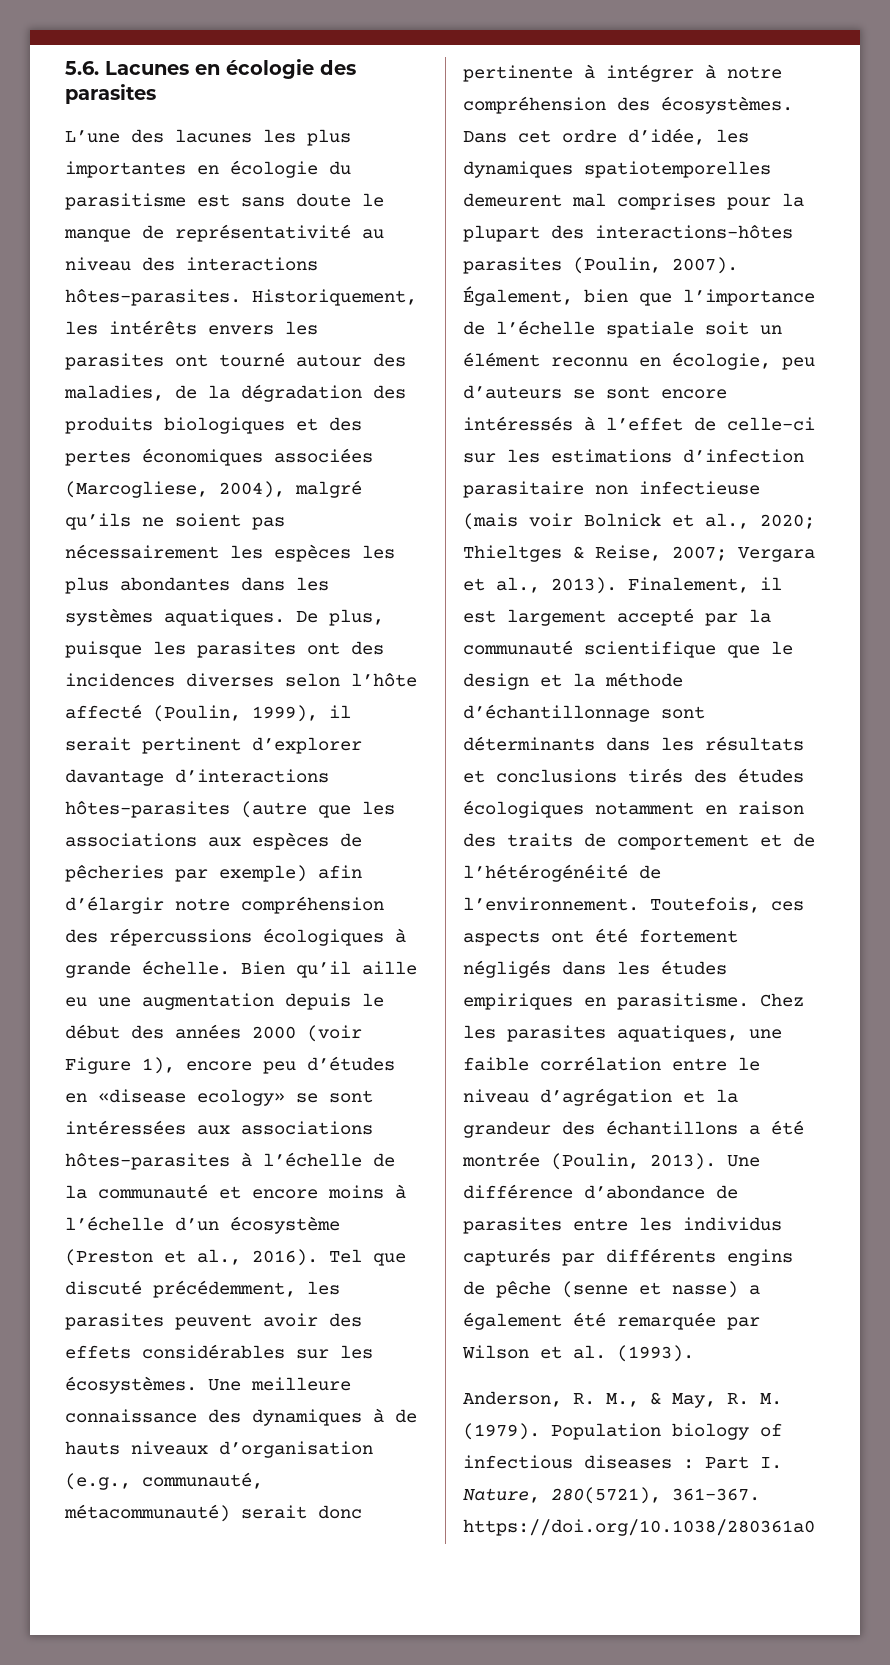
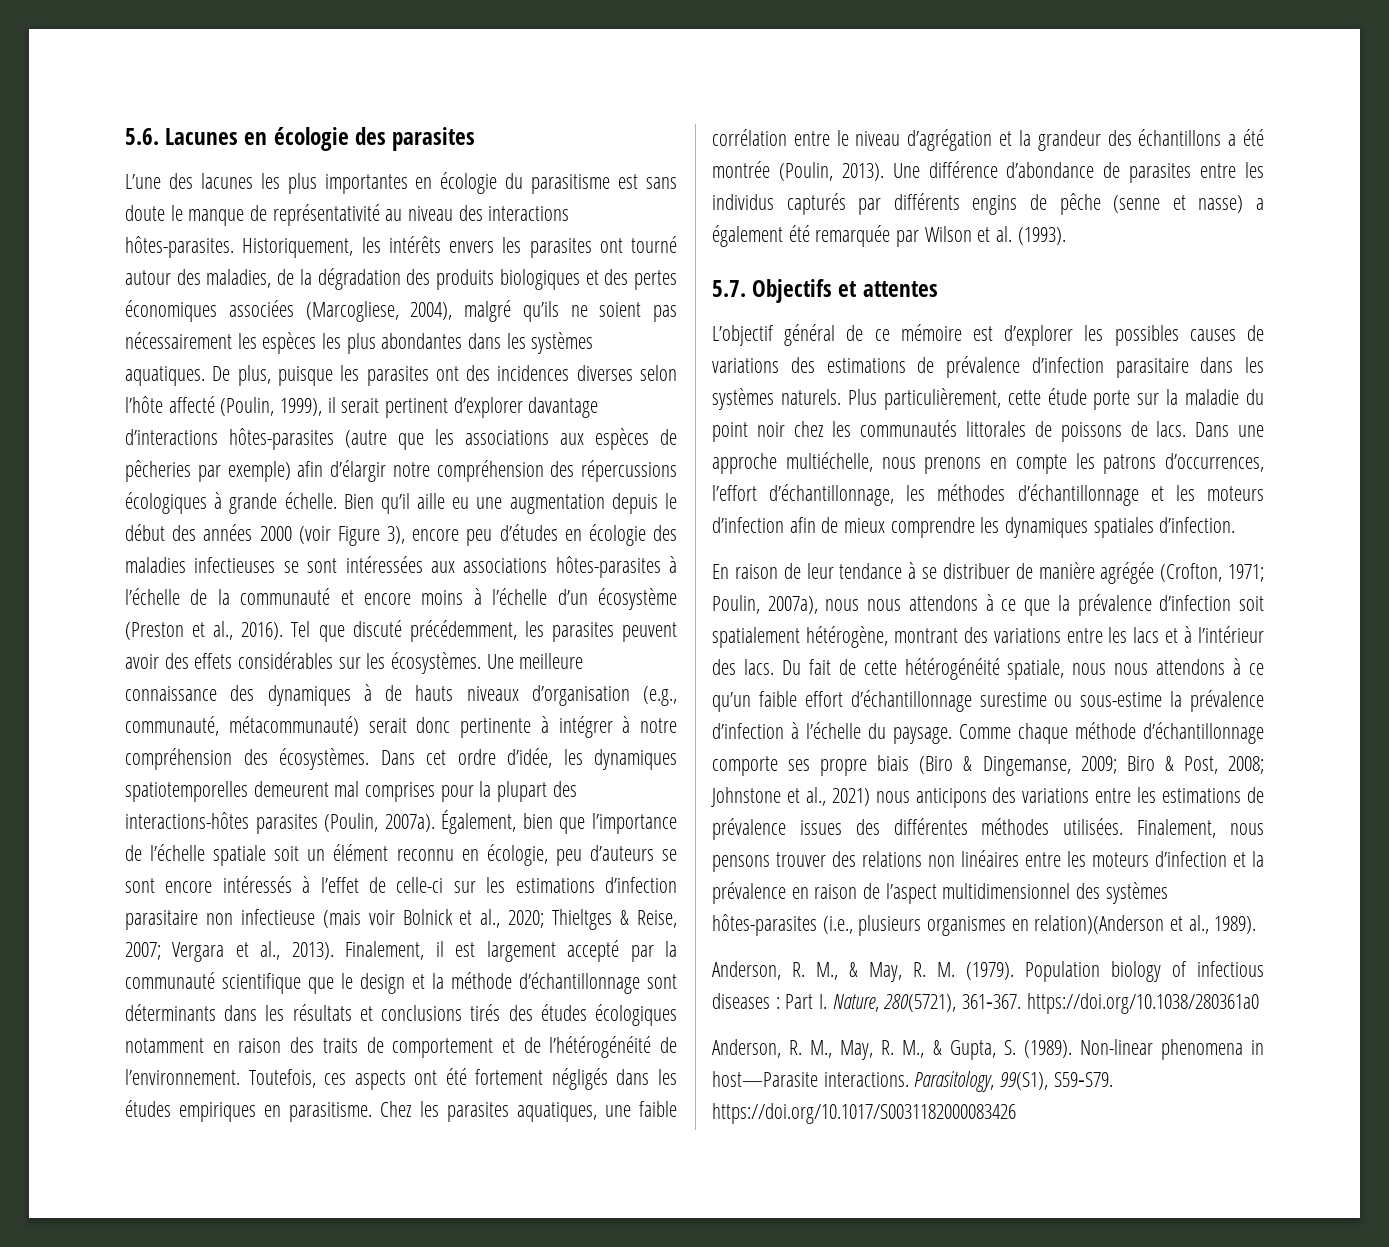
[142,1057,175,1074] 1), -> [387,526,405,544] 3),
[98,1089,285,1106] «disease ecology» -> [588,524,678,546] [125,557,276,573] écologie des maladies infectieuses
[672,257,738,274] 2007). -> [384,814,435,832] 2007a).
(694, 1353) none -> [712,279,938,303] [712,324,1264,346] [712,356,1264,378] [712,388,1264,410] [712,420,1264,442] [712,452,1264,474] [712,484,1264,506] [712,517,1236,538] [712,562,1264,584] [712,594,1264,616] [712,626,1264,648] [712,658,1264,680] [712,690,1264,712] [712,722,1264,744] [712,755,1264,776] [711,787,1264,808] [712,818,1264,840] [712,850,1264,872] [712,882,1168,904] [712,914,1257,936] // 5.7. Objectifs et attentes // L’objectif général de ce mémoire est d’explorer les possibles causes de variations des estimations de prévalence d’infection parasitaire dans les systèmes naturels. Plus particulièrement, cette étude porte sur la maladie du point noir chez les communautés littorales de poissons de lacs. Dans une approche multiéchelle, nous prenons en compte les patrons d’occurrences, l’effort d’échantillonnage, les méthodes d’échantillonnage et les moteurs d’infection afin de mieux comprendre les dynamiques spatiales d’infection. // En raison de leur tendance à se distribuer de manière agrégée (Crofton, 1971; Poulin, 2007a), nous nous attendons à ce que la prévalence d’infection soit spatialement hétérogène, montrant des variations entre les lacs et à l’intérieur des lacs. Du fait de cette hétérogénéité spatiale, nous nous attendons à ce qu’un faible effort d’échantillonnage surestime ou sous-estime la prévalence d’infection à l’échelle du paysage. Comme chaque méthode d’échantillonnage comporte ses propre biais (Biro & Dingemanse, 2009; Biro & Post, 2008; Johnstone et al., 2021) nous anticipons des variations entre les estimations de prévalence issues des différentes méthodes utilisées. Finalement, nous pensons trouver des relations non linéaires entre les moteurs d’infection et la prévalence en raison de l’aspect multidimensionnel des systèmes hôtes-parasites (i.e., plusieurs organismes en relation)(Anderson et al., 1989).
(815, 1527) none -> [712,1039,1264,1060] [712,1071,1113,1092] [712,1103,1016,1124] // Anderson, R. M., May, R. M., & Gupta, S. (1989). Non-linear phenomena in host—Parasite interactions. Parasitology, 99(S1), S59‑S79. https://doi.org/10.1017/S0031182000083426

